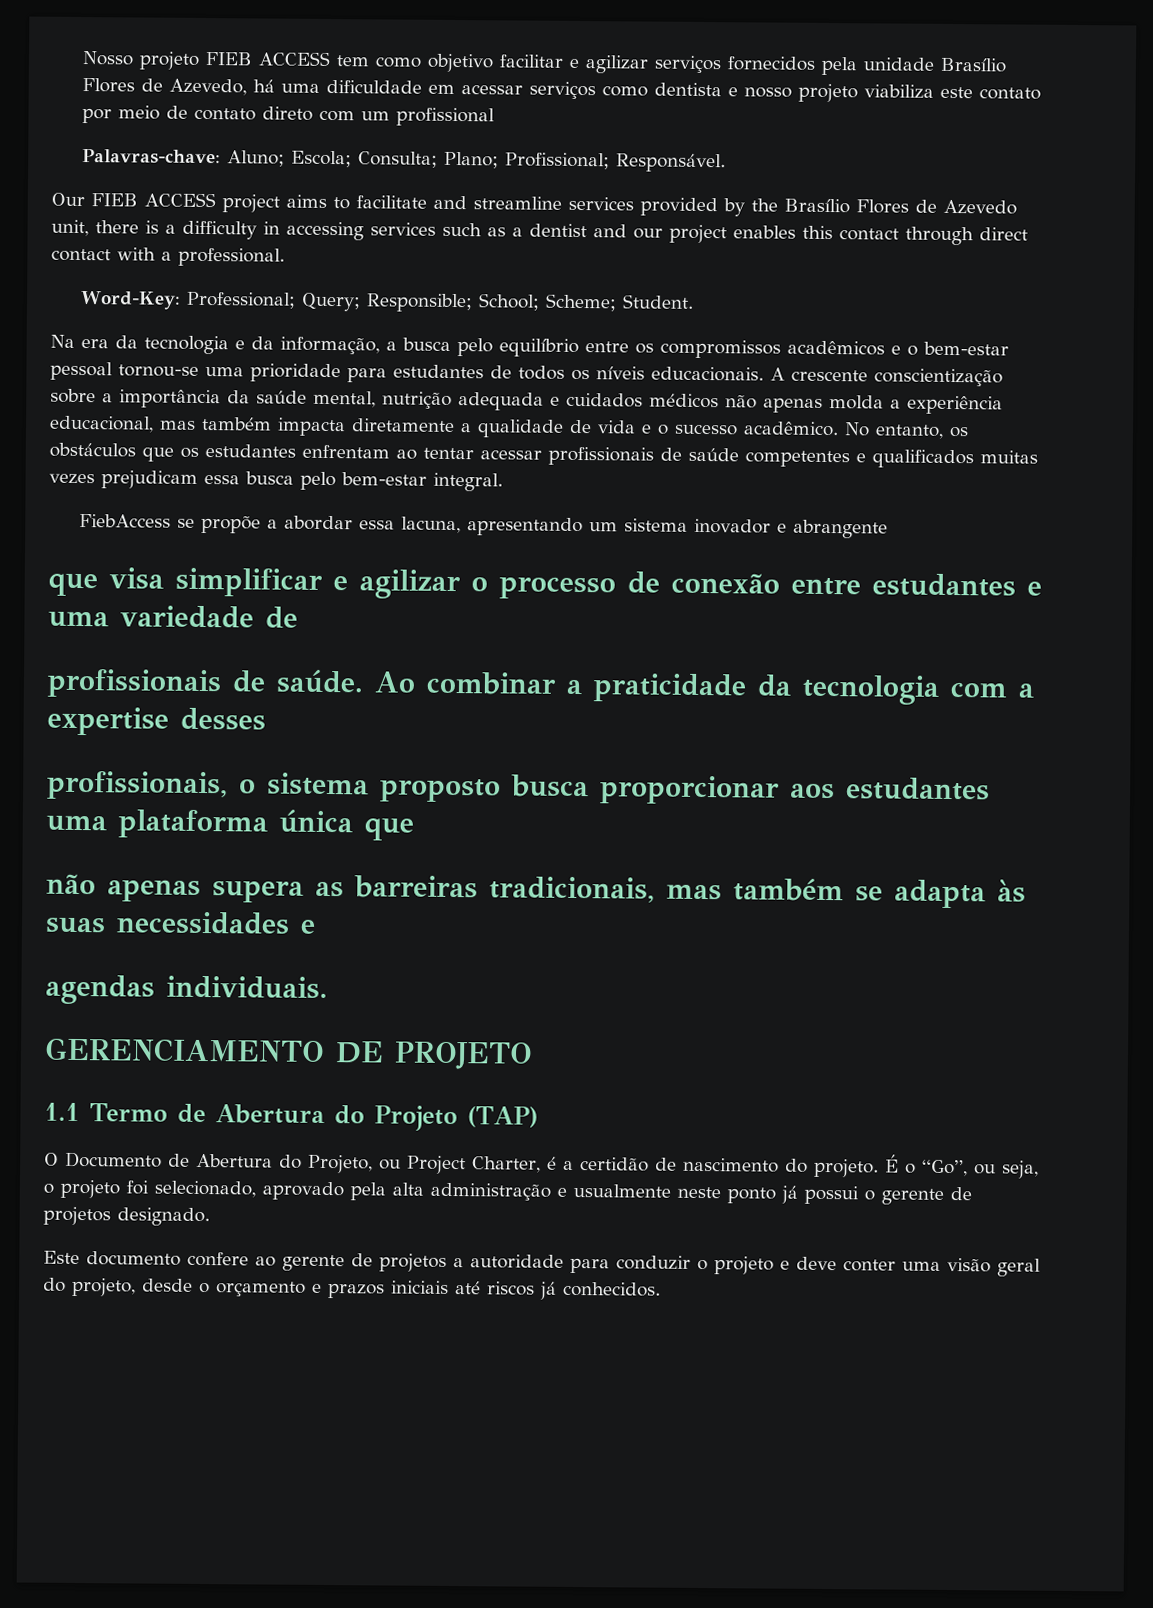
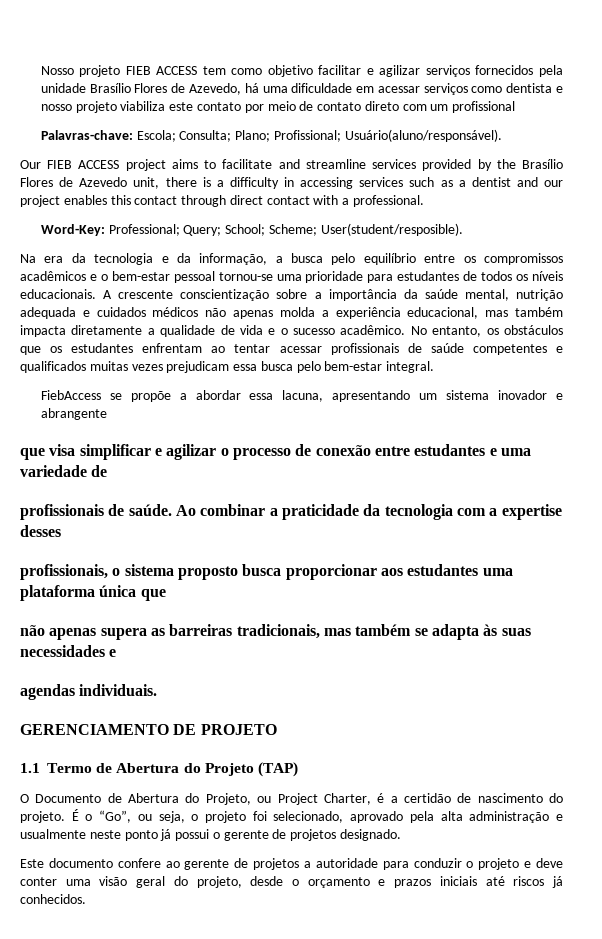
[226,150,285,167] Aluno; -> (133, 135) none
[615,153,726,173] Responsável. -> [344,129,502,142] Usuário(aluno/responsável).
[365,293,473,313] Responsible; -> (222, 230) none
[621,294,694,309] Student. -> [320,223,463,236] User(student/resposible).

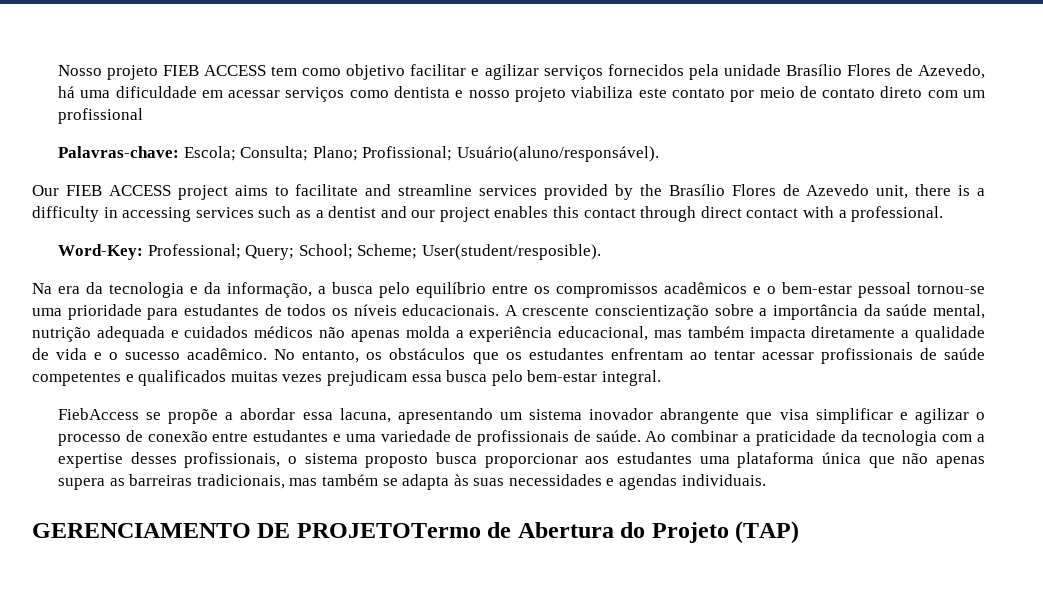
[556,393,563,400] e -> (654, 414) none
(107, 414) // -> (740, 416) none
(108, 471) // -> (473, 436) none
(61, 531) // -> (177, 458) none
(166, 595) // -> (895, 462) none
(117, 653) // -> (615, 482) none
[200,724,277,735] [20,763,92,773] PROJETO // 1.1 Termo -> [296,523,481,538] PROJETOTermo
[20,793,563,805] [20,809,563,823] [20,829,402,841] [20,858,563,870] [20,876,564,888] [20,894,86,904] // O Documento de Abertura do Projeto, ou Project Charter, é a certidão de nascimento do projeto. É o “Go”, ou seja, o projeto foi selecionado, aprovado pela alta administração e usualmente neste ponto já possui o gerente de projetos designado. // Este documento confere ao gerente de projetos a autoridade para conduzir o projeto e deve conter uma visão geral do projeto, desde o orçamento e prazos iniciais até riscos já conhecidos. -> (800, 532) none

